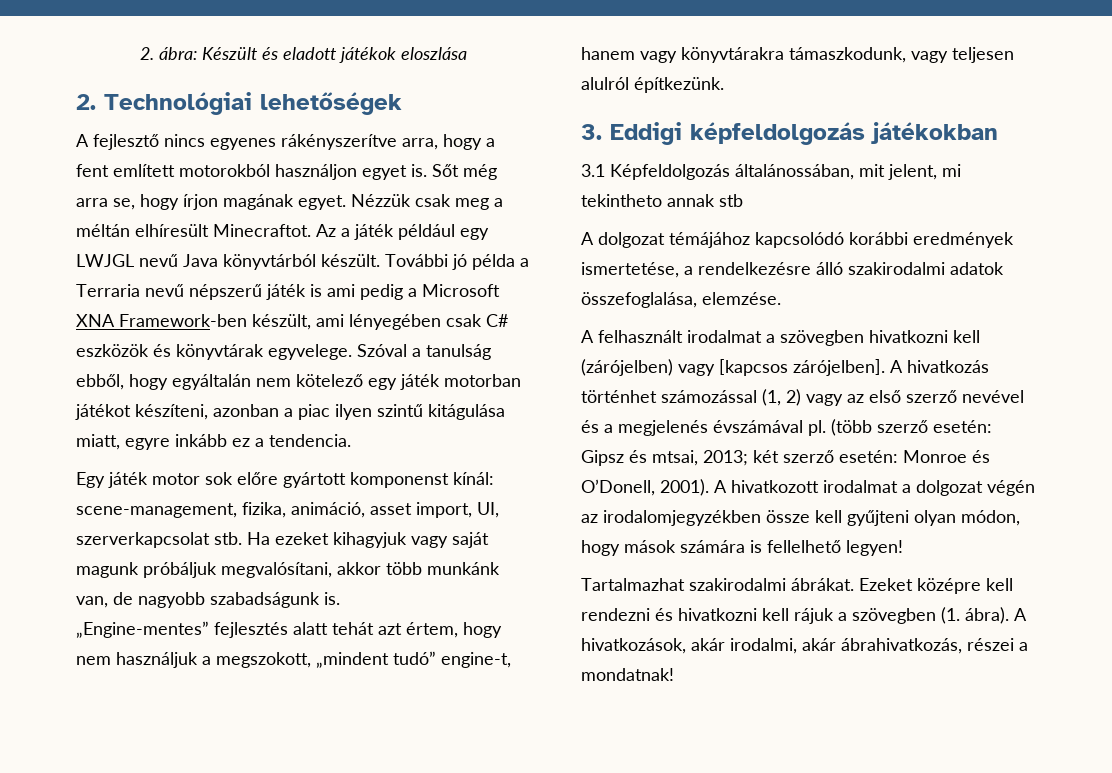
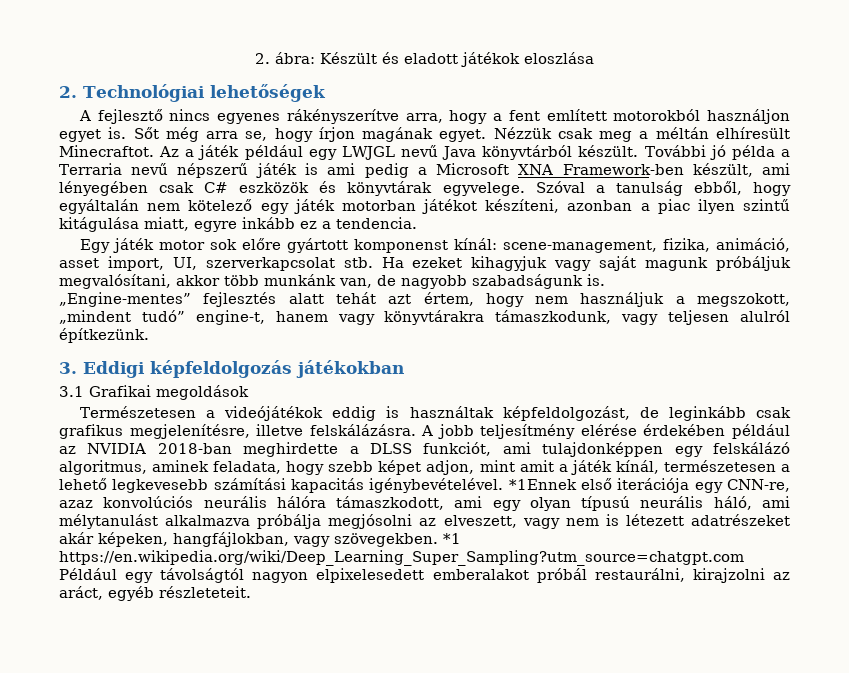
[610,164,961,180] [581,194,743,207] [581,232,1014,248] [581,262,1004,278] [581,292,781,308] [581,330,980,346] [581,359,989,376] [581,389,1024,406] [581,419,992,436] [581,450,990,466] [581,479,1035,496] [581,510,1020,526] [581,540,903,556] [581,578,1013,594] [581,607,1027,624] [581,638,1028,654] [581,668,674,681] Képfeldolgozás általánossában, mit jelent, mi tekintheto annak stb // A dolgozat témájához kapcsolódó korábbi eredmények ismertetése, a rendelkezésre álló szakirodalmi adatok összefoglalása, elemzése. // A felhasznált irodalmat a szövegben hivatkozni kell (zárójelben) vagy [kapcsos zárójelben]. A hivatkozás történhet számozással (1, 2) vagy az első szerző nevével és a megjelenés évszámával pl. (több szerző esetén: Gipsz és mtsai, 2013; két szerző esetén: Monroe és O’Donell, 2001). A hivatkozott irodalmat a dolgozat végén az irodalomjegyzékben össze kell gyűjteni olyan módon, hogy mások számára is fellelhető legyen! // Tartalmazhat szakirodalmi ábrákat. Ezeket középre kell rendezni és hivatkozni kell rájuk a szövegben (1. ábra). A hivatkozások, akár irodalmi, akár ábrahivatkozás, részei a mondatnak! -> [89,385,249,400] [79,406,792,421] [59,424,790,439] [59,442,790,457] [59,460,791,475] [59,478,791,493] [59,496,790,511] [59,514,791,529] [59,532,461,547] [59,550,744,566] [59,568,790,583] [59,586,251,601] Grafikai megoldások // Természetesen a videójátékok eddig is használtak képfeldolgozást, de leginkább csak grafikus megjelenítésre, illetve felskálázásra. A jobb teljesítmény elérése érdekében például az NVIDIA 2018-ban meghirdette a DLSS funkciót, ami tulajdonképpen egy felskálázó algoritmus, aminek feladata, hogy szebb képet adjon, mint amit a játék kínál, természetesen a lehető legkevesebb számítási kapacitás igénybevételével. *1Ennek első iterációja egy CNN-re, azaz konvolúciós neurális hálóra támaszkodott, ami egy olyan típusú neurális háló, ami mélytanulást alkalmazva próbálja megjósolni az elveszett, vagy nem is létezett adatrészeket akár képeken, hangfájlokban, vagy szövegekben. *1 https://en.wikipedia.org/wiki/Deep_Learning_Super_Sampling?utm_source=chatgpt.com Például egy távolságtól nagyon elpixelesedett emberalakot próbál restaurálni, kirajzolni az aráct, egyéb részleteteit.

